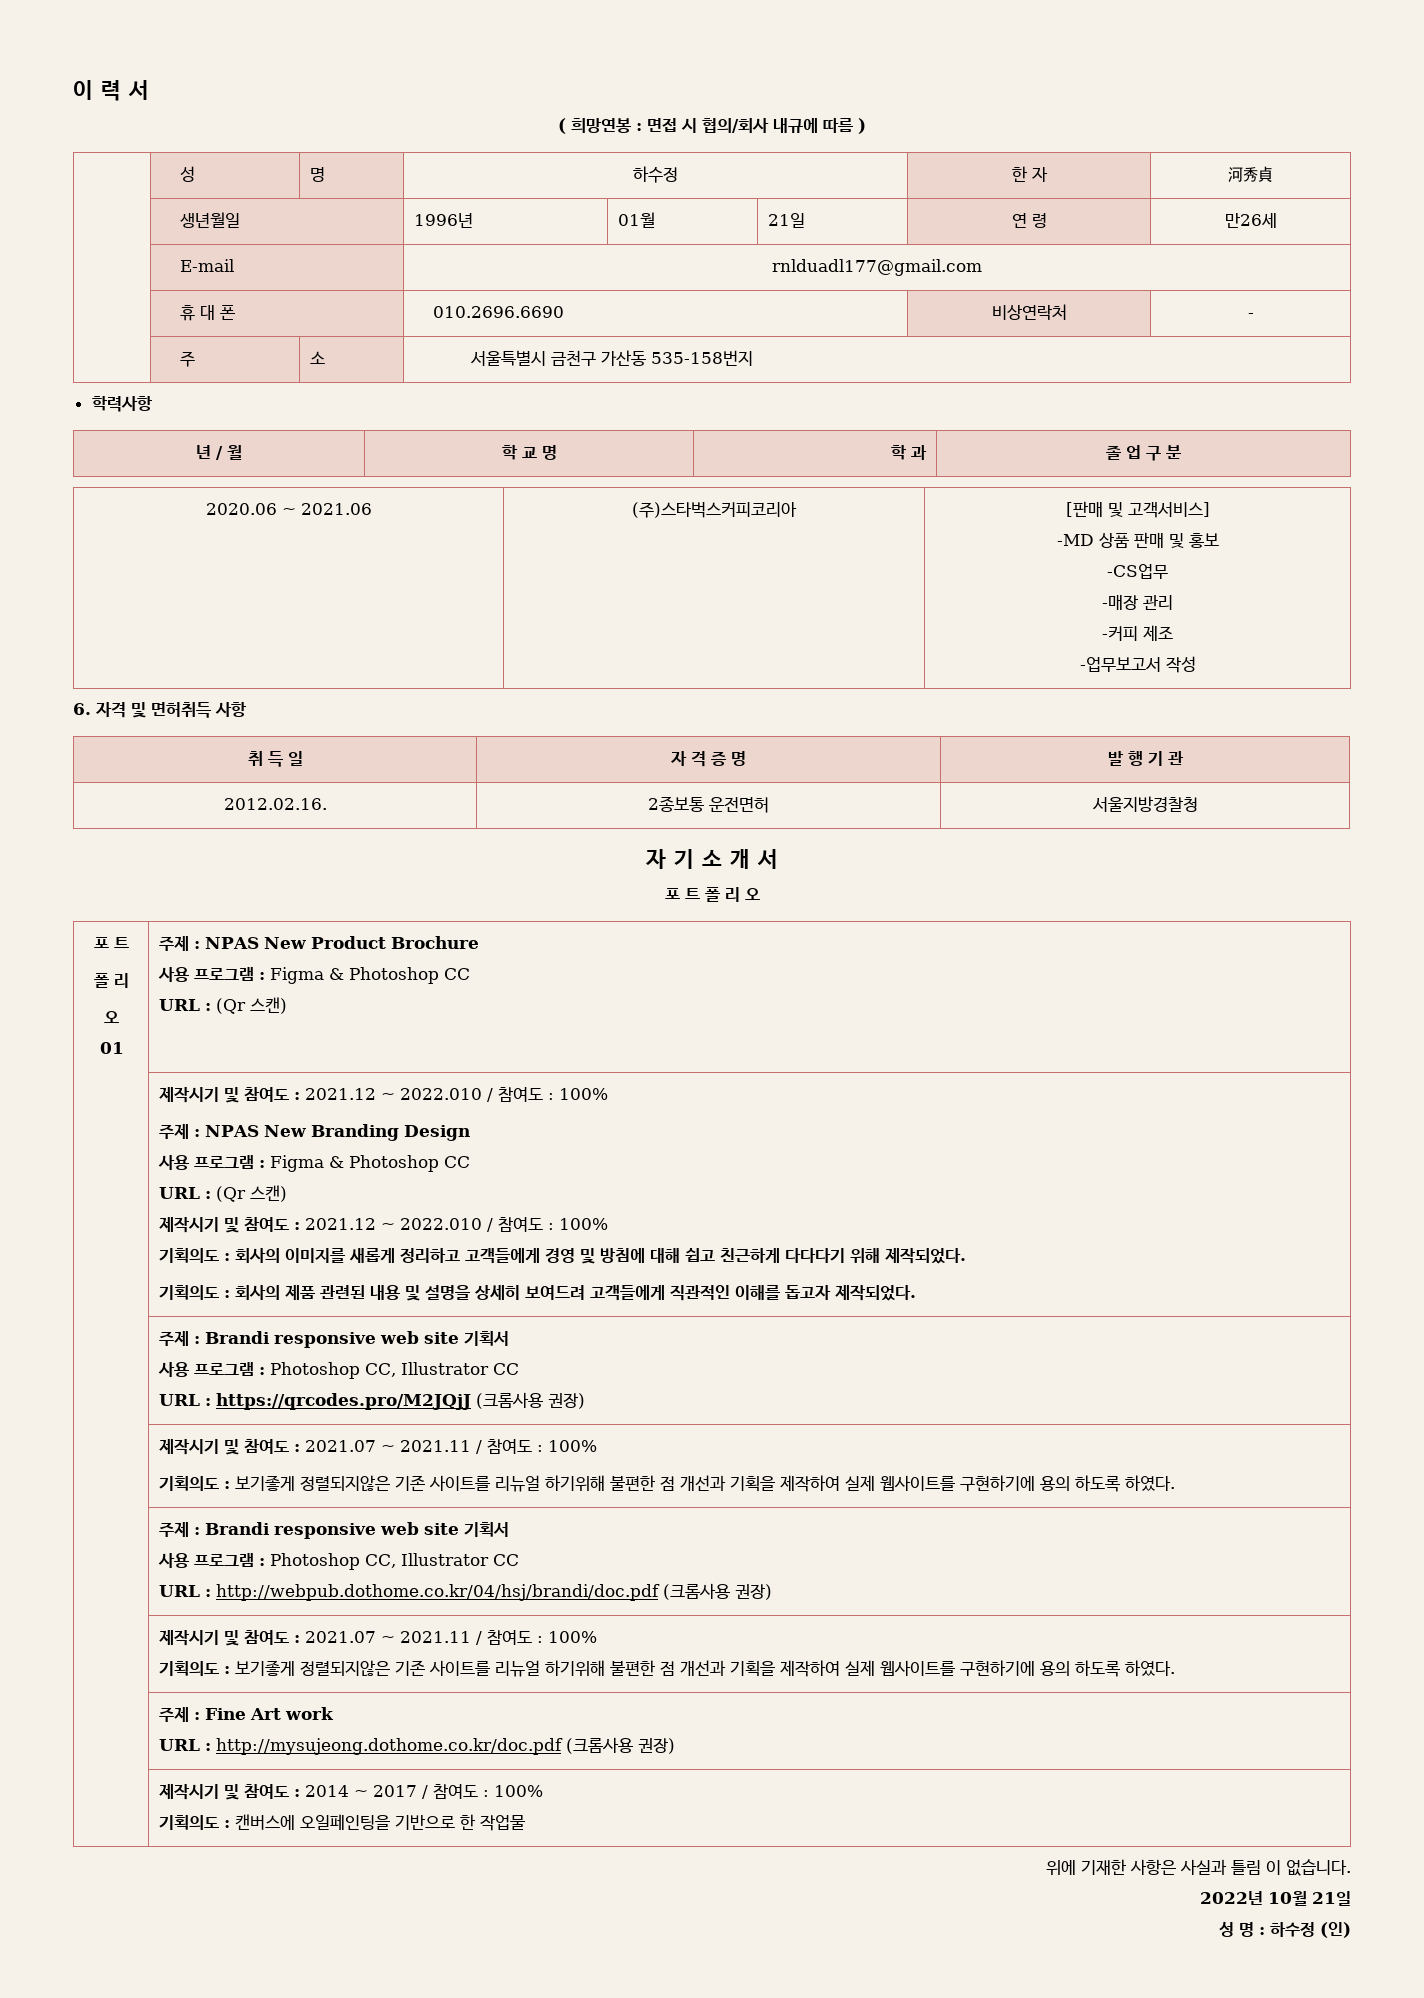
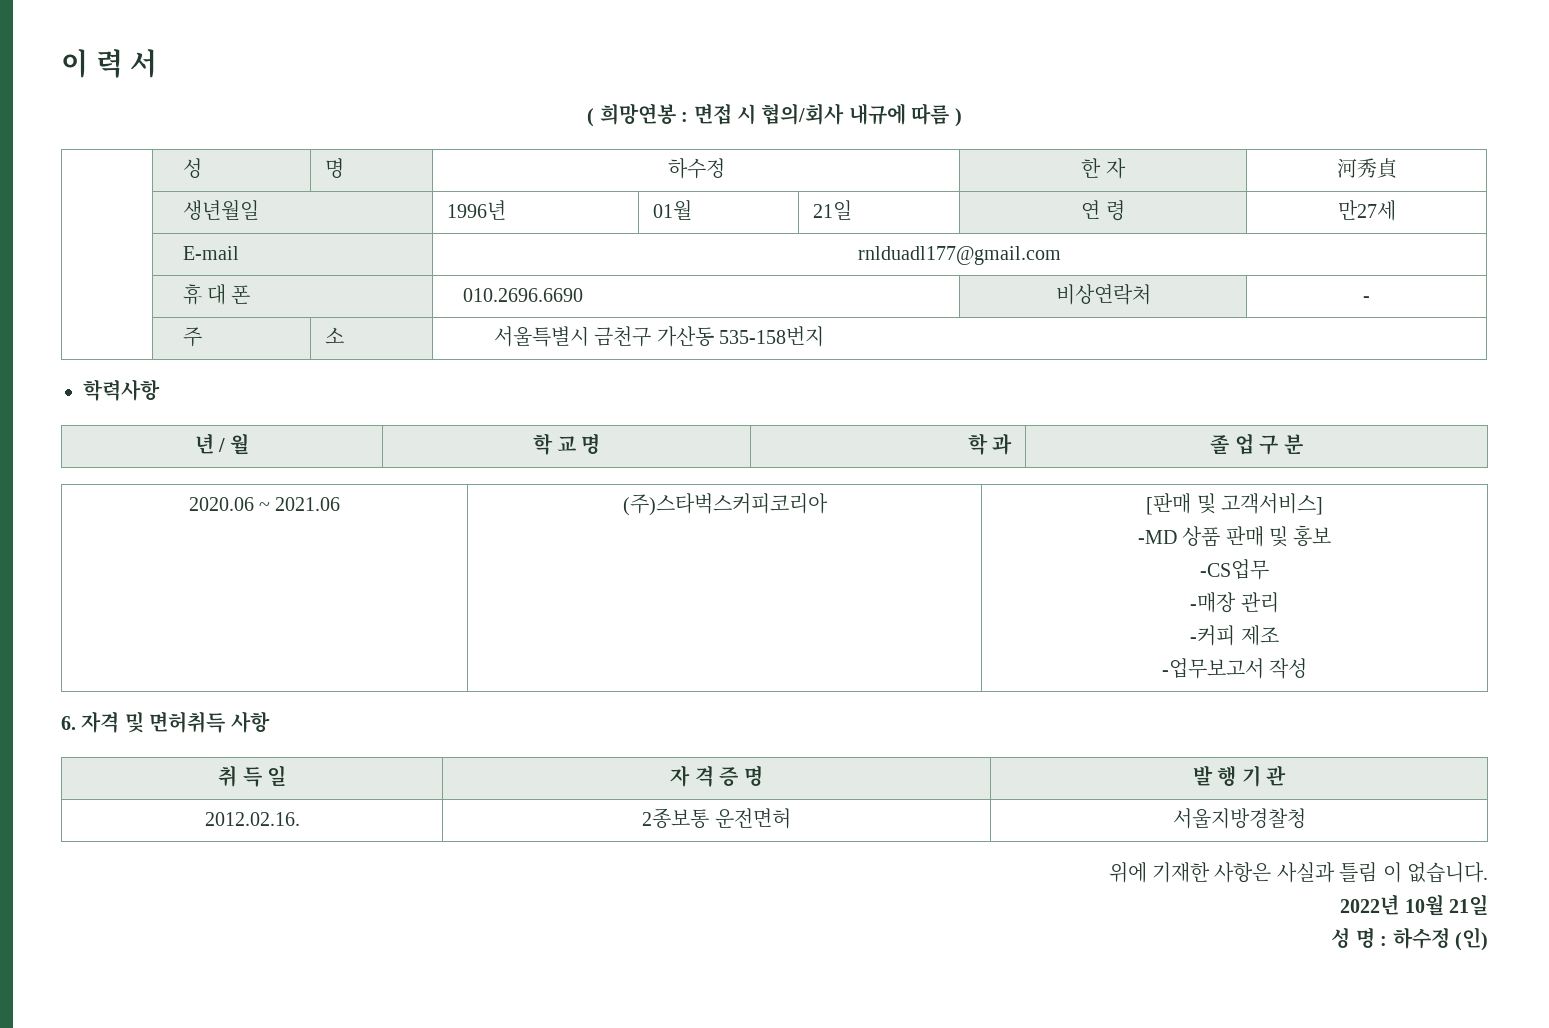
[1224,213,1277,228] 만26세 -> [1337,200,1396,221] 만27세
[645,849,778,869] [664,887,760,902] [93,937,129,949] [93,973,129,988] [103,1011,119,1023] [100,1042,125,1054] [159,936,480,951] [158,967,471,984] [159,997,288,1014] [159,1087,609,1103] [159,1124,471,1141] [158,1155,471,1172] [159,1185,288,1202] [159,1217,609,1233] [159,1248,967,1264] [159,1285,917,1301] [159,1331,510,1348] [158,1362,520,1379] [159,1392,586,1410] [159,1439,598,1455] [159,1475,1176,1492] [159,1522,510,1539] [158,1553,520,1570] [159,1583,773,1601] [159,1630,598,1646] [159,1660,1176,1677] [159,1707,335,1722] [159,1737,676,1755] [159,1784,544,1800] [159,1814,526,1831] // 자 기 소 개 서 // 포 트 폴 리 오 // 포 트 // 폴 리 // 오 // 01 | 주제 : NPAS New Product Brochure // 사용 프로그램 : Figma & Photoshop CC // URL : (Qr 스캔) // | 제작시기 및 참여도 : 2021.12 ~ 2022.010 / 참여도 : 100% // 주제 : NPAS New Branding Design // 사용 프로그램 : Figma & Photoshop CC // URL : (Qr 스캔) // 제작시기 및 참여도 : 2021.12 ~ 2022.010 / 참여도 : 100% // 기획의도 : 회사의 이미지를 새롭게 정리하고 고객들에게 경영 및 방침에 대해 쉽고 친근하게 다다다기 위해 제작되었다. // 기획의도 : 회사의 제품 관련된 내용 및 설명을 상세히 보여드려 고객들에게 직관적인 이해를 돕고자 제작되었다. // | 주제 : Brandi responsive web site 기획서 // 사용 프로그램 : Photoshop CC, Illustrator CC // URL : https://qrcodes.pro/M2JQjJ (크롬사용 권장) // | 제작시기 및 참여도 : 2021.07 ~ 2021.11 / 참여도 : 100% // 기획의도 : 보기좋게 정렬되지않은 기존 사이트를 리뉴얼 하기위해 불편한 점 개선과 기획을 제작하여 실제 웹사이트를 구현하기에 용의 하도록 하였다. // | 주제 : Brandi responsive web site 기획서 // 사용 프로그램 : Photoshop CC, Illustrator CC // URL : http://webpub.dothome.co.kr/04/hsj/brandi/doc.pdf (크롬사용 권장) // | 제작시기 및 참여도 : 2021.07 ~ 2021.11 / 참여도 : 100% // 기획의도 : 보기좋게 정렬되지않은 기존 사이트를 리뉴얼 하기위해 불편한 점 개선과 기획을 제작하여 실제 웹사이트를 구현하기에 용의 하도록 하였다. // | 주제 : Fine Art work // URL : http://mysujeong.dothome.co.kr/doc.pdf (크롬사용 권장) // | 제작시기 및 참여도 : 2014 ~ 2017 / 참여도 : 100% // 기획의도 : 캔버스에 오일페인팅을 기반으로 한 작업물 -> (1306, 818) none

